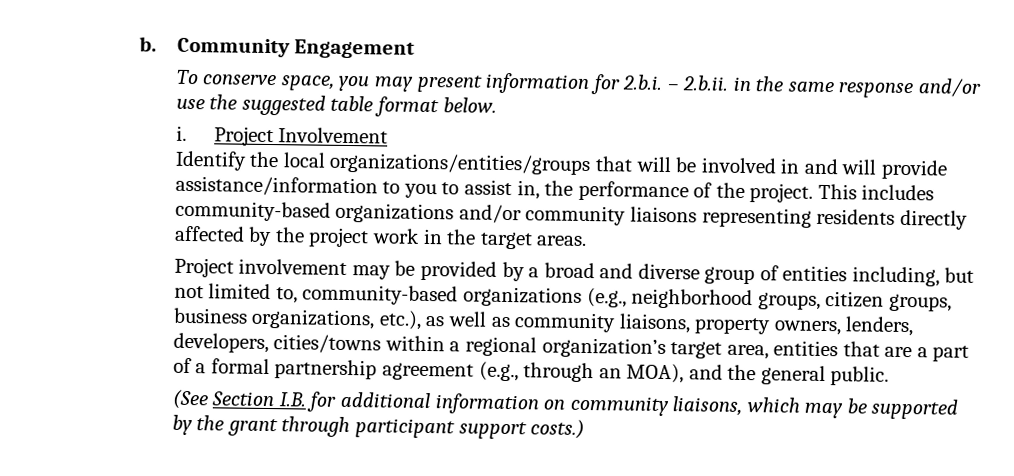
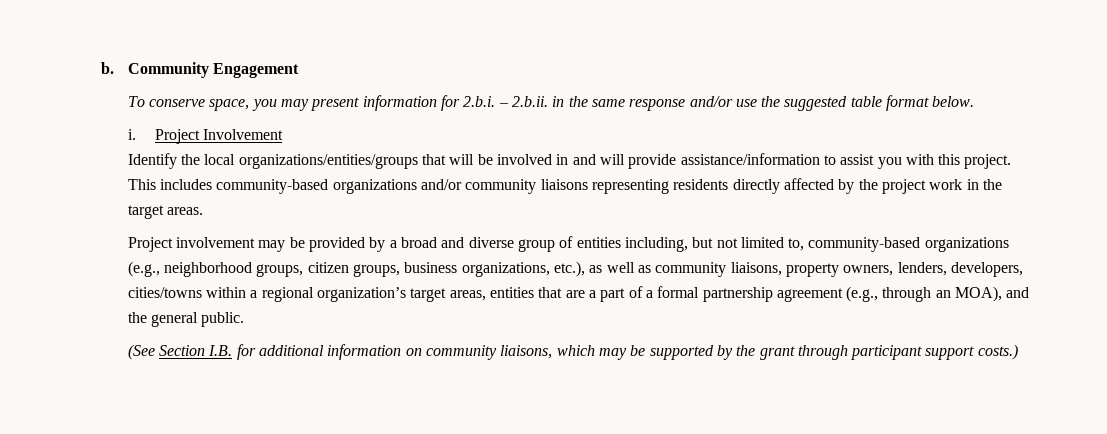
[403,179,745,202] you to assist in, the performance of the -> [840,154,961,169] assist you with this
[726,344,769,360] area, -> [449,290,486,301] areas,

